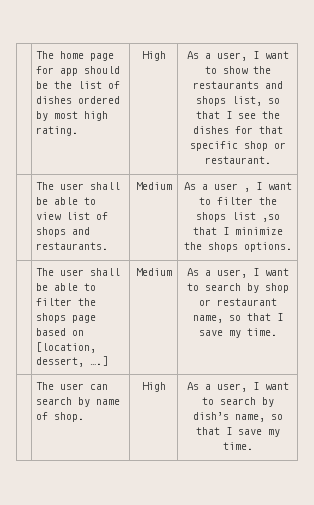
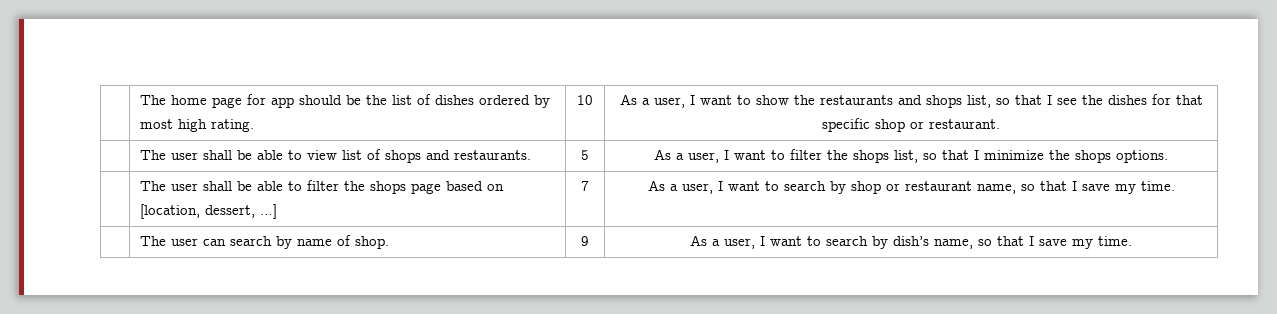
[141,51,166,61] High -> [577,95,593,105] 10
[135,182,172,190] [183,182,250,192] Medium | As a user , -> [581,150,589,160] [654,149,719,163] 5 | As a user,
[231,212,280,222] list ,so -> [894,150,937,163] list, so
[90,356,109,366] [135,268,172,276] ….] | Medium -> [260,204,278,219] [581,181,589,191] …] | 7
[141,382,166,392] High -> [581,236,589,246] 9

